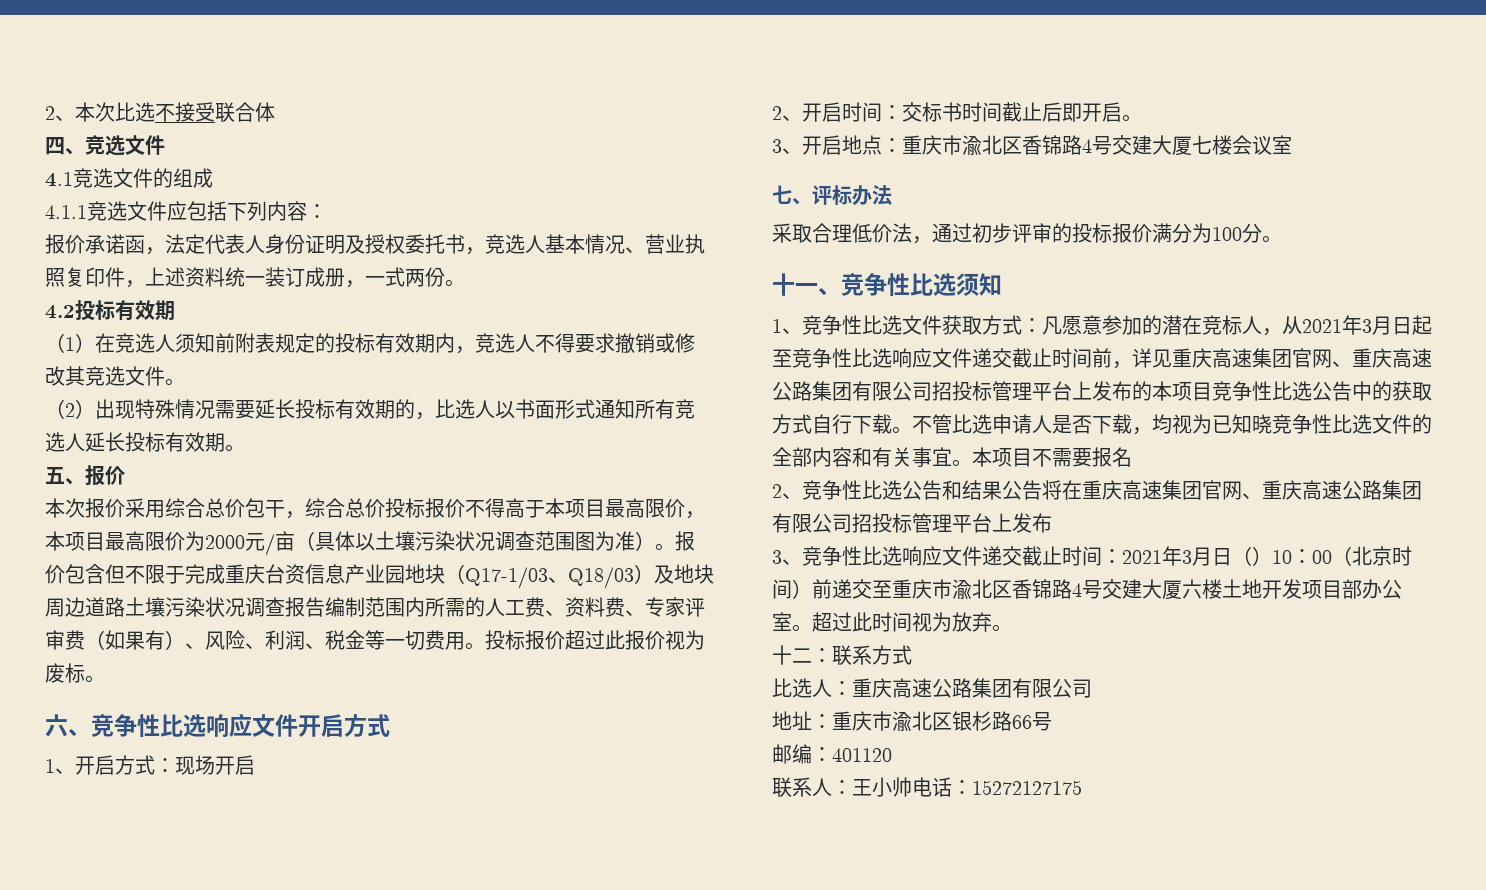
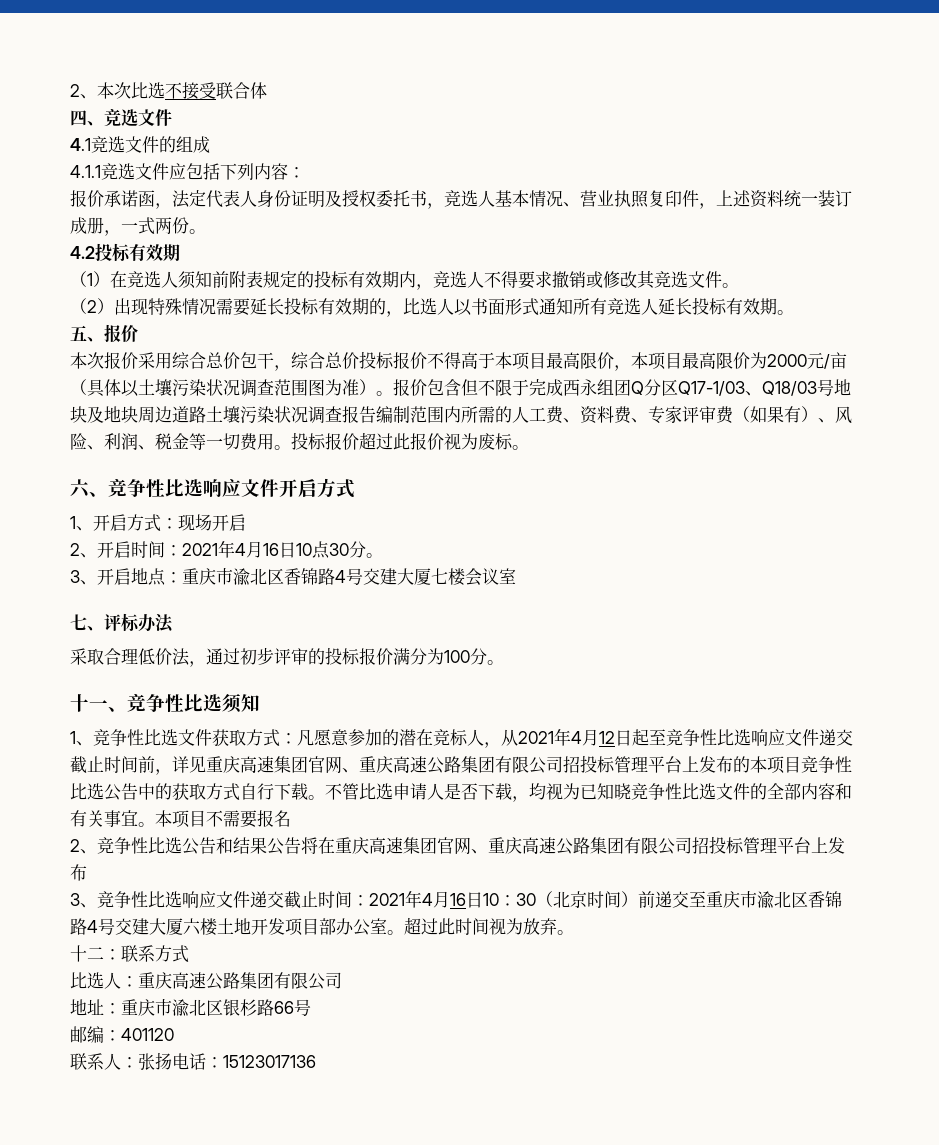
[225,564,465,584] 重庆台资信息产业园地块（ -> [563,379,678,396] 西永组团Q分区
[634,564,654,584] ） -> [817,379,851,396] [70,406,87,423] 号地块
[902,102,1122,122] 交标书时间截止后即开启 -> [182,540,366,559] 2021年4月16日10点30分
[1362,316,1392,335] 3月 -> [571,729,615,746] 4月12
[1182,546,1332,566] 3月日（）10：00 -> [422,891,536,908] 4月16日10：30
[852,777,1082,797] 王小帅电话：15272127175 -> [138,1052,316,1070] 张扬电话：15123017136

